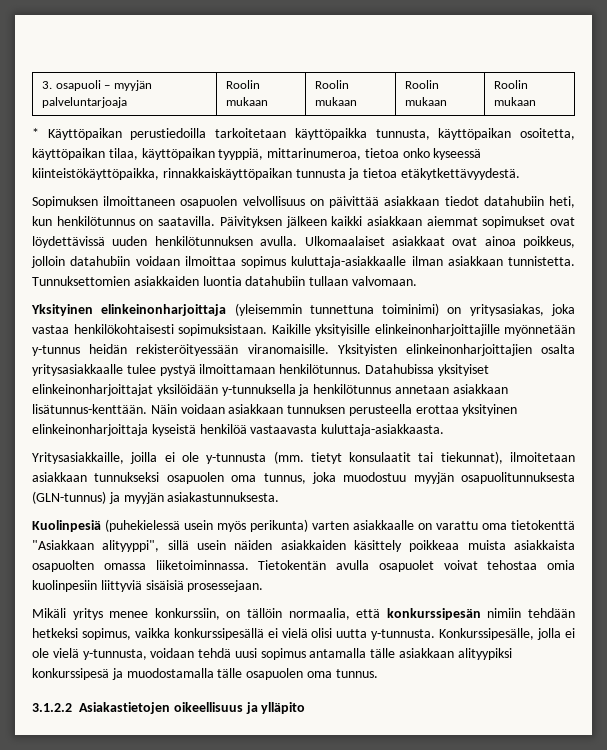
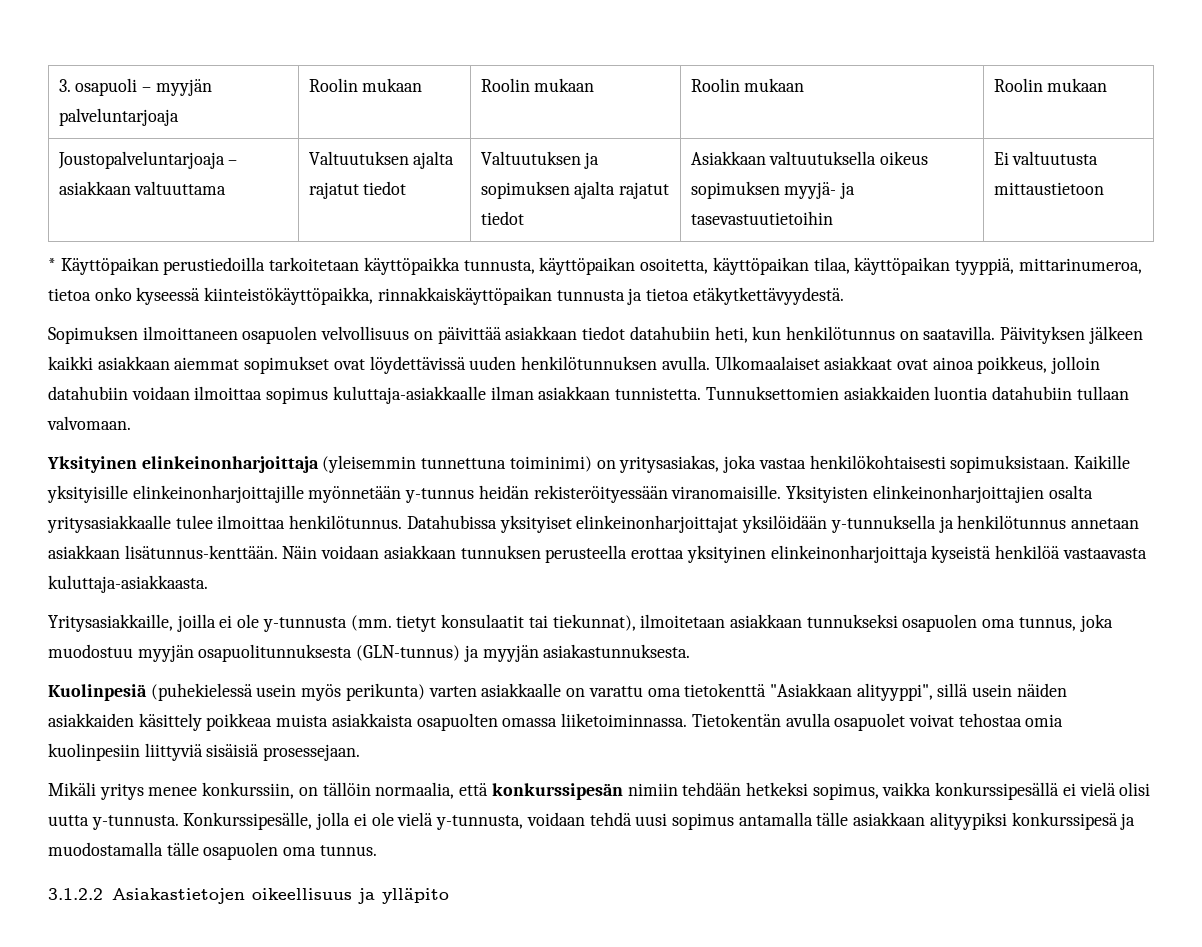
(537, 101) none -> [57,151,238,169] [58,181,227,195] [308,151,455,169] [308,181,407,199] [480,151,600,169] [480,181,670,199] [480,211,524,225] [690,151,929,165] [690,181,856,199] [690,211,833,225] [993,151,1099,165] [993,182,1104,195] // Joustopalveluntarjoaja – asiakkaan valtuuttama | Valtuutuksen ajalta rajatut tiedot | Valtuutuksen ja sopimuksen ajalta rajatut tiedot | Asiakkaan valtuutuksella oikeus sopimuksen myyjä- ja tasevastuutietoihin | Ei valtuutusta mittaustietoon
[159,364,276,376] pystyä ilmoittamaan -> [217,515,286,529] ilmoittaa

